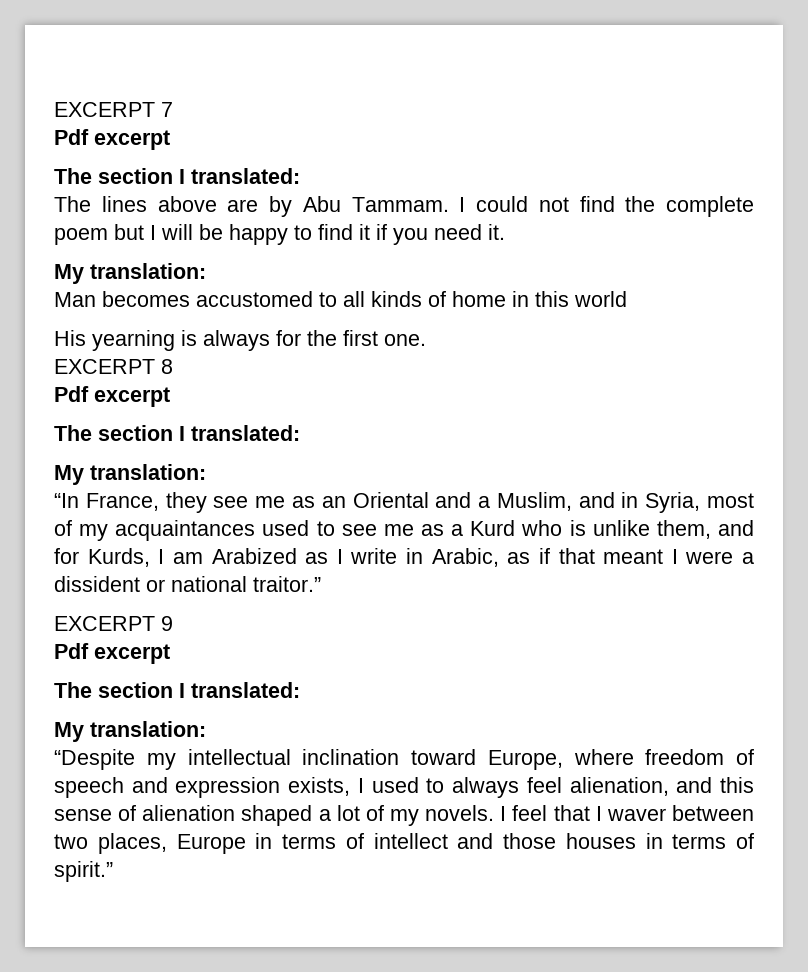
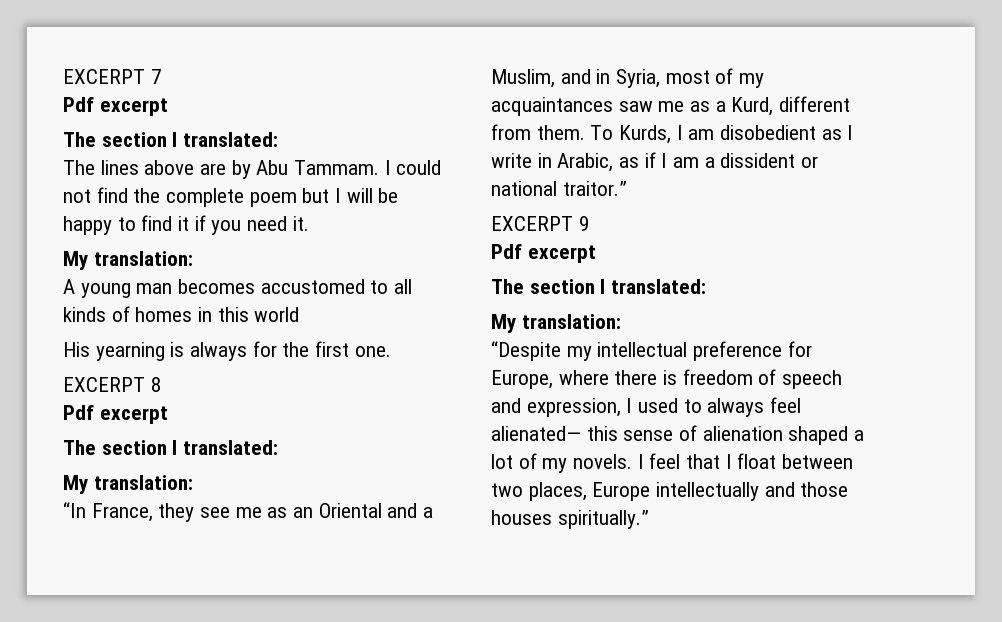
[54,292,96,307] Man -> [63,279,173,298] A young man
[452,291,506,307] home -> [135,307,193,322] homes
[262,520,754,539] [54,548,79,564] used to see me as a Kurd who is unlike them, and for -> [618,96,851,116] [491,124,614,140] saw me as a Kurd, different from them. To
[211,548,297,564] Arabized -> [720,125,817,140] disobedient
[558,548,734,564] that meant I were -> [661,153,700,168] I am
[302,749,634,770] inclination toward Europe, where -> [693,341,812,361] [491,370,678,389] preference for Europe, where there is
[175,777,351,798] expression exists, -> [526,398,621,417] expression,
[569,777,713,796] alienation, and -> [491,426,581,441] alienated—
[606,808,666,821] waver -> [737,453,777,469] float
[255,833,754,849] [54,861,113,882] in terms of intellect and those houses in terms of spirit.” -> [656,482,849,501] [491,510,649,529] intellectually and those houses spiritually.”

